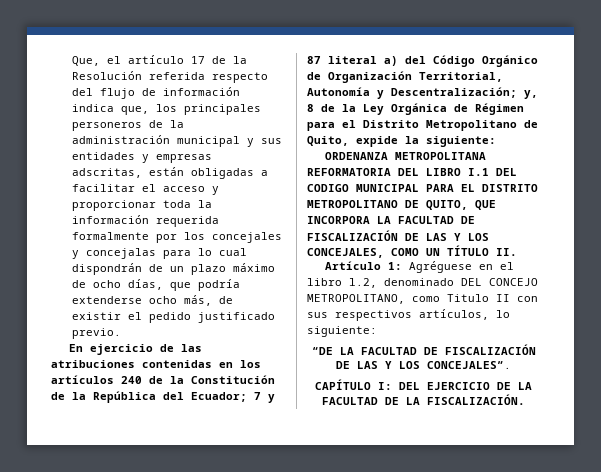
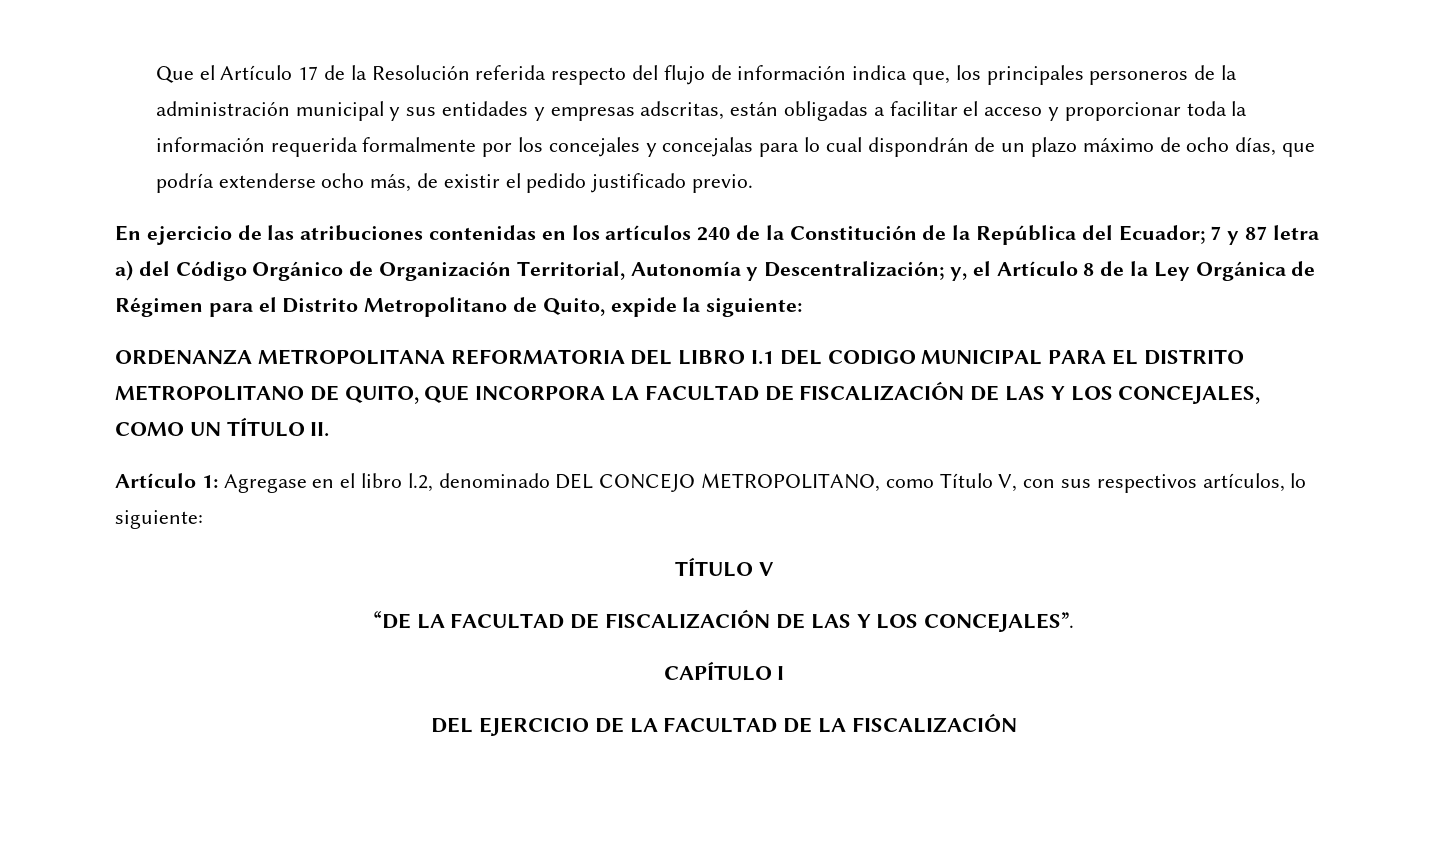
[72,55,185,66] Que, el artículo -> [155,65,293,83] Que el Artículo
[328,56,377,64] literal -> [1272,225,1319,240] letra
(538, 94) none -> [972,261,1078,276] el Artículo
[408,261,472,273] Agréguese -> [223,474,307,493] Agregase
[447,294,510,302] Titulo II -> [939,473,1018,492] Título V,
(377, 331) none -> [675,557,774,577] // TÍTULO V
[378,382,392,390] I: -> [777,666,785,680] I //
[427,394,525,405] FISCALIZACIÓN. -> [851,713,1017,733] FISCALIZACIÓN

